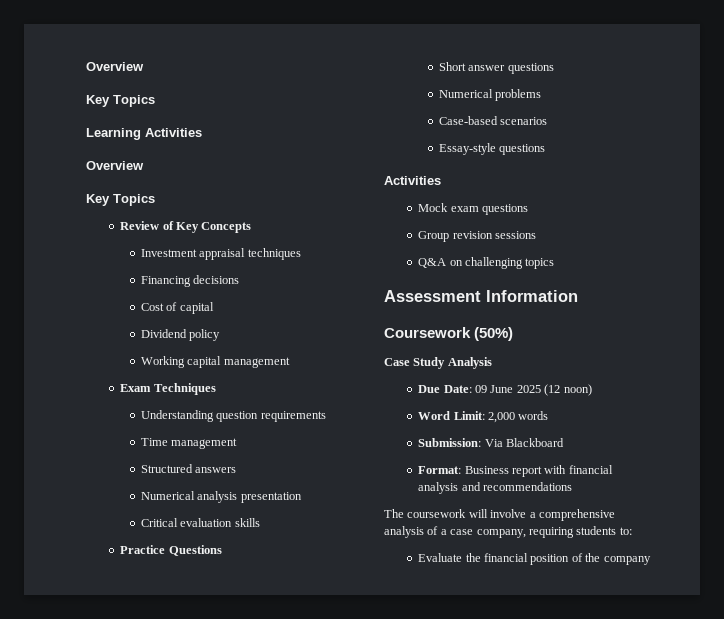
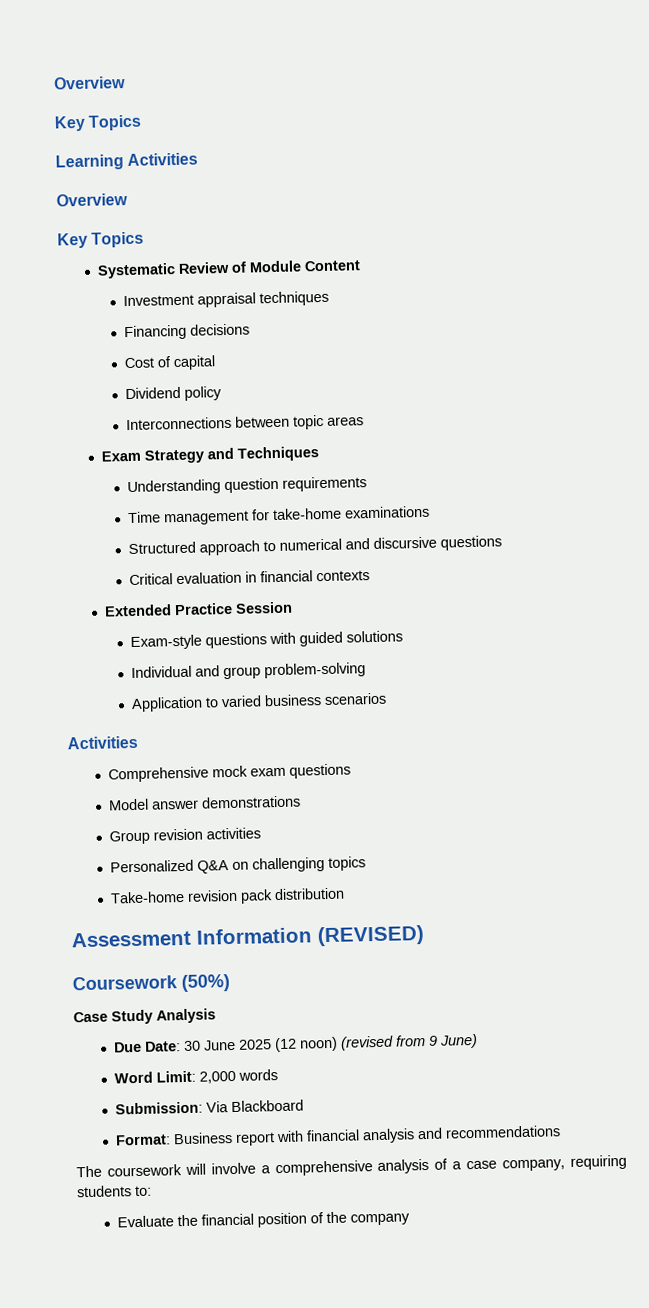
(155, 200) none -> [97,263,177,279] Systematic
[176,222,252,233] Key Concepts -> [249,260,362,273] Module Content
[140,356,290,368] Working capital management -> [125,414,364,431] Interconnections between topic areas
(152, 388) none -> [144,447,235,464] Strategy and
[140,464,237,473] [140,491,302,503] [140,518,260,527] [120,545,222,556] [438,62,554,74] [438,89,542,101] [438,116,498,125] // Structured answers // Numerical analysis presentation // Critical evaluation skills // Practice Questions // Short answer questions // Numerical problems // Case-based -> [250,505,430,521] [127,535,502,556] [128,570,370,586] [104,601,294,617] [129,630,403,651] [130,662,366,680] [130,694,322,713] for take-home examinations // Structured approach to numerical and discursive questions // Critical evaluation in financial contexts // Extended Practice Session // Exam-style questions with guided solutions // Individual and group problem-solving // Application to varied business
[438,143,546,155] [384,176,441,185] [418,203,449,212] // Essay-style questions // Activities // Mock -> [67,735,138,750] [108,765,249,783] // Activities // Comprehensive mock
(529, 209) none -> [108,795,302,811] // Model answer demonstrations
[495,231,537,239] sessions // -> [206,827,262,840] [110,859,195,873] activities // Personalized
(555, 263) none -> [110,887,346,904] // Take-home revision pack distribution
(578, 296) none -> [317,924,425,947] (REVISED)
[475,385,488,393] 09 -> [184,1040,202,1051] 30
(592, 390) none -> [340,1033,479,1051] (revised from 9 June)

